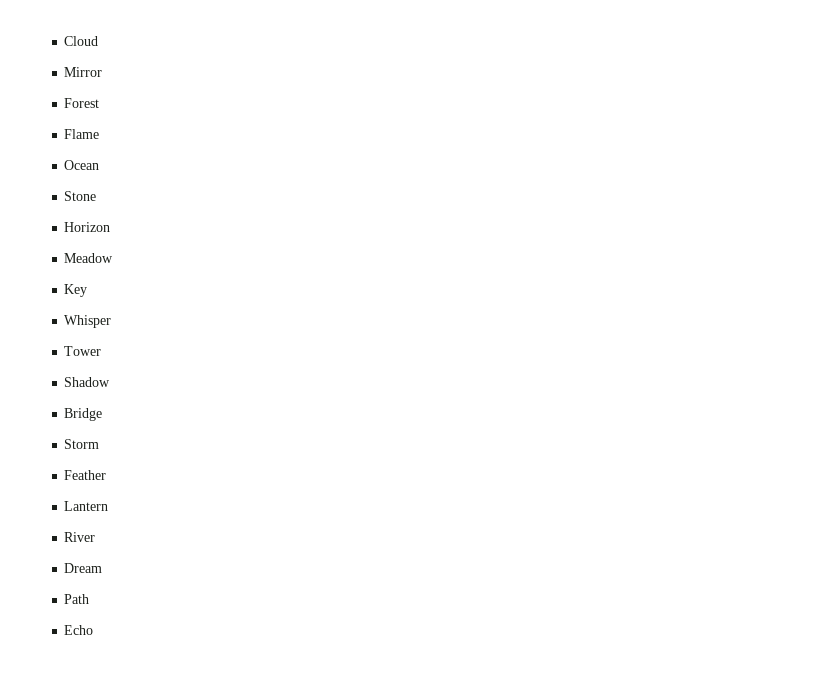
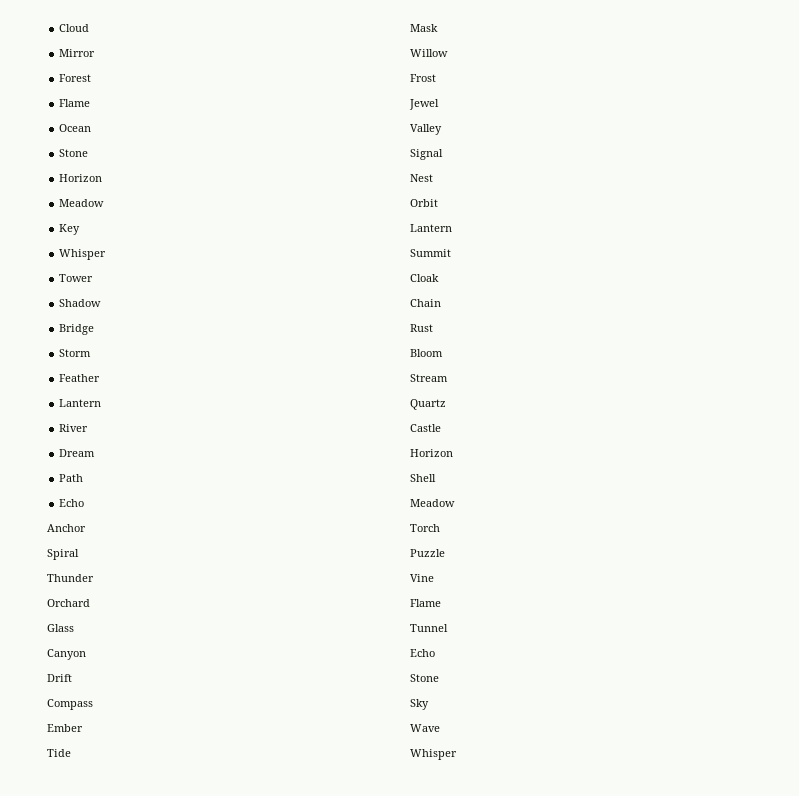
(94, 630) none -> [47,524,86,532] [47,549,79,560] [47,574,94,582] [47,599,90,607] [47,624,74,632] [47,649,86,660] [47,674,72,682] [47,699,93,710] [47,724,83,732] [47,749,71,757] [410,24,438,32] [410,49,448,57] [410,74,436,82] [409,99,439,110] [410,124,442,135] [410,149,443,160] [410,174,433,182] [410,199,438,207] [410,224,452,232] [410,249,451,257] [410,274,439,282] [410,299,441,307] [410,324,433,332] [410,349,443,357] [410,374,448,382] [410,399,446,410] [410,424,441,432] [410,449,453,457] [410,474,436,482] [410,499,455,507] [410,524,440,532] [410,549,445,557] [410,574,434,582] [410,599,441,607] [410,624,448,632] [410,649,435,657] [410,674,439,682] [410,699,429,710] [410,724,440,732] [410,749,457,760] // Anchor // Spiral // Thunder // Orchard // Glass // Canyon // Drift // Compass // Ember // Tide // Mask // Willow // Frost // Jewel // Valley // Signal // Nest // Orbit // Lantern // Summit // Cloak // Chain // Rust // Bloom // Stream // Quartz // Castle // Horizon // Shell // Meadow // Torch // Puzzle // Vine // Flame // Tunnel // Echo // Stone // Sky // Wave // Whisper

